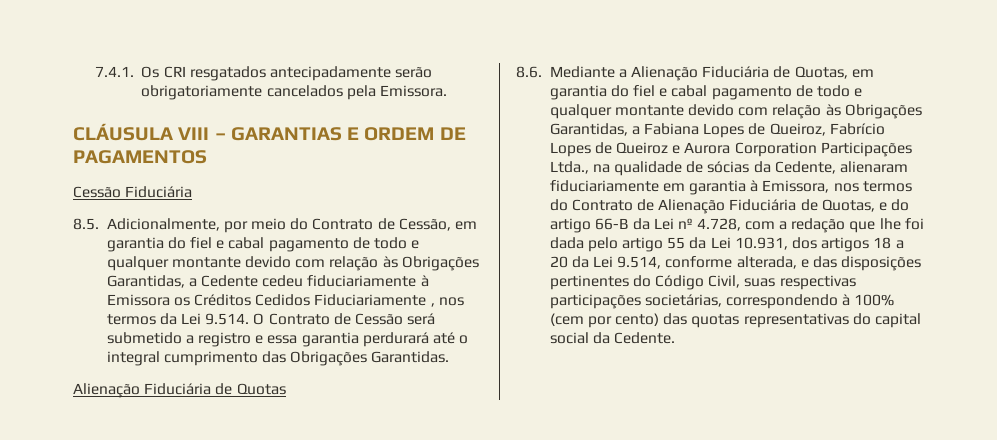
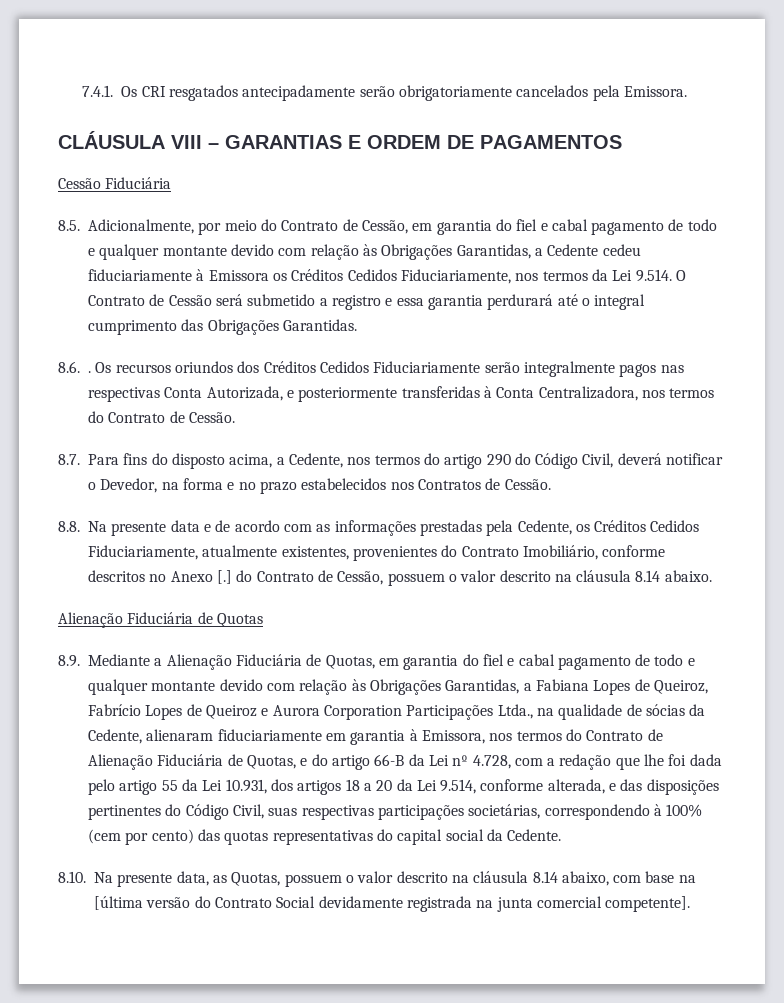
[314,294,435,307] Fiduciariamente , -> [400,269,511,284] Fiduciariamente,
(450, 357) none -> [58,361,684,377] [88,386,715,402] [88,411,235,423] [58,453,724,469] [88,478,551,494] [58,520,700,536] [88,545,666,561] [88,570,712,586] // 8.6. . Os recursos oriundos dos Créditos Cedidos Fiduciariamente serão integralmente pagos nas respectivas Conta Autorizada, e posteriormente transferidas à Conta Centralizadora, nos termos do Contrato de Cessão. // 8.7. Para fins do disposto acima, a Cedente, nos termos do artigo 290 do Código Civil, deverá notificar o Devedor, na forma e no prazo estabelecidos nos Contratos de Cessão. // 8.8. Na presente data e de acordo com as informações prestadas pela Cedente, os Créditos Cedidos Fiduciariamente, atualmente existentes, provenientes do Contrato Imobiliário, conforme descritos no Anexo [.] do Contrato de Cessão, possuem o valor descrito na cláusula 8.14 abaixo.
[516,66,542,78] 8.6. -> [58,655,80,667] 8.9.
(676, 338) none -> [58,871,696,887] [94,896,691,912] // 8.10. Na presente data, as Quotas, possuem o valor descrito na cláusula 8.14 abaixo, com base na [última versão do Contrato Social devidamente registrada na junta comercial competente].

